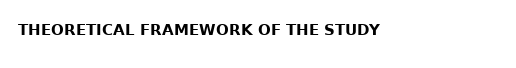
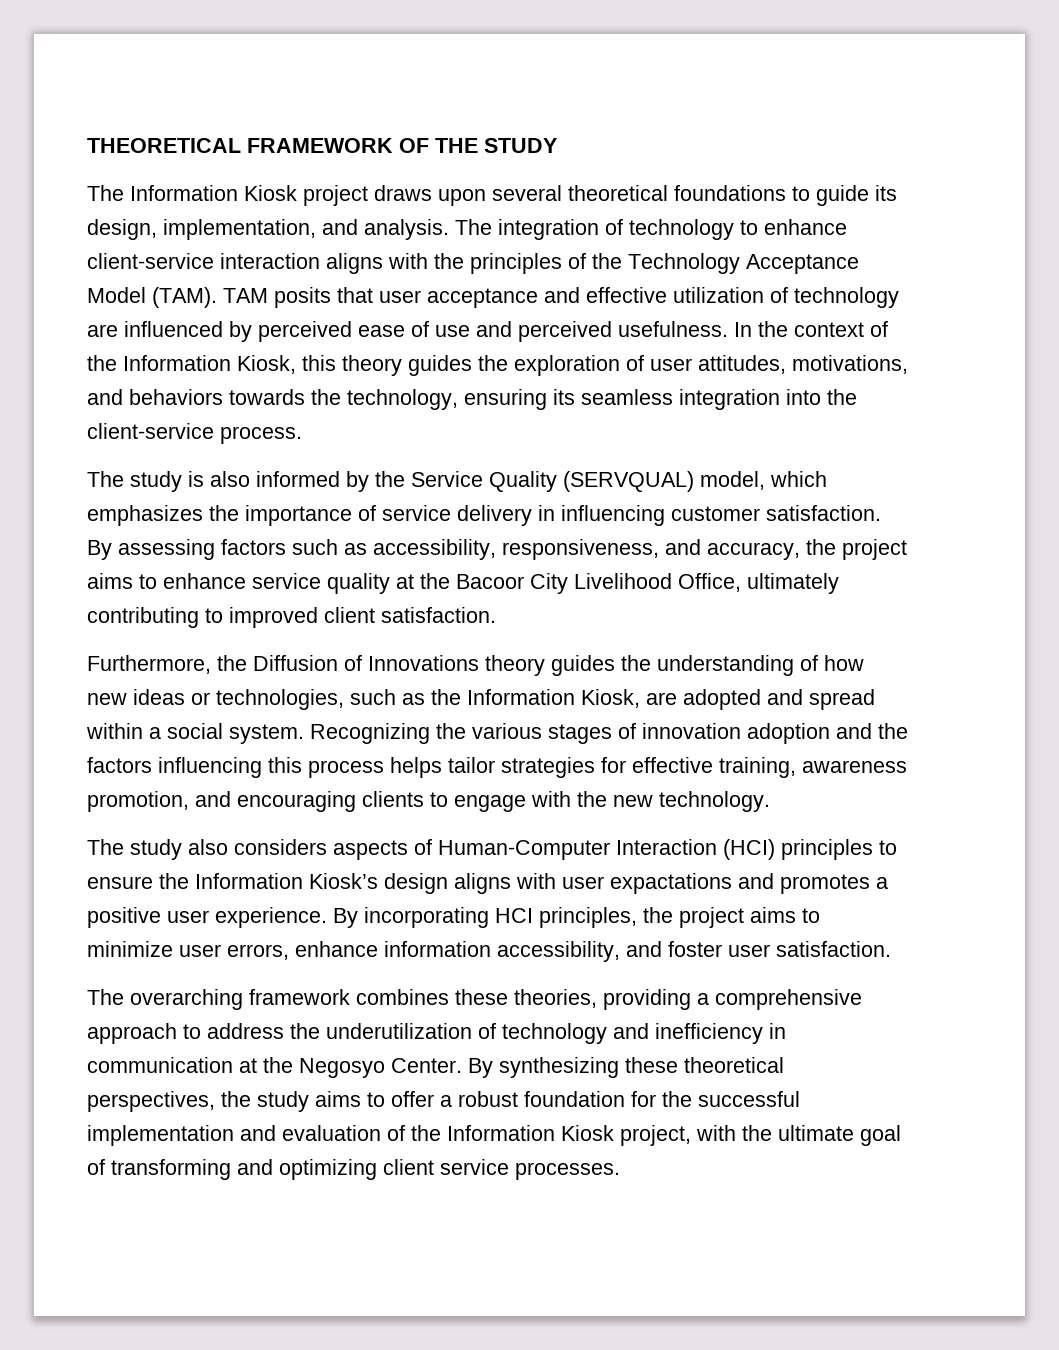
(381, 29) none -> [87,185,897,206] [87,219,847,240] [87,253,859,274] [87,287,899,308] [87,321,888,342] [87,355,908,376] [87,389,857,410] [87,423,302,444] [87,471,827,492] [87,505,881,526] [87,539,907,560] [87,573,839,594] [87,607,496,628] [87,655,864,676] [87,689,875,710] [86,723,908,744] [87,757,907,778] [87,791,770,812] [87,839,897,860] [87,873,888,894] [87,907,820,928] [87,941,891,962] [87,989,862,1010] [87,1023,786,1044] [87,1057,784,1078] [87,1091,800,1112] [87,1125,901,1146] [87,1159,620,1180] // The Information Kiosk project draws upon several theoretical foundations to guide its design, implementation, and analysis. The integration of technology to enhance client-service interaction aligns with the principles of the Technology Acceptance Model (TAM). TAM posits that user acceptance and effective utilization of technology are influenced by perceived ease of use and perceived usefulness. In the context of the Information Kiosk, this theory guides the exploration of user attitudes, motivations, and behaviors towards the technology, ensuring its seamless integration into the client-service process. // The study is also informed by the Service Quality (SERVQUAL) model, which emphasizes the importance of service delivery in influencing customer satisfaction. By assessing factors such as accessibility, responsiveness, and accuracy, the project aims to enhance service quality at the Bacoor City Livelihood Office, ultimately contributing to improved client satisfaction. // Furthermore, the Diffusion of Innovations theory guides the understanding of how new ideas or technologies, such as the Information Kiosk, are adopted and spread within a social system. Recognizing the various stages of innovation adoption and the factors influencing this process helps tailor strategies for effective training, awareness promotion, and encouraging clients to engage with the new technology. // The study also considers aspects of Human-Computer Interaction (HCI) principles to ensure the Information Kiosk’s design aligns with user expactations and promotes a positive user experience. By incorporating HCI principles, the project aims to minimize user errors, enhance information accessibility, and foster user satisfaction. // The overarching framework combines these theories, providing a comprehensive approach to address the underutilization of technology and inefficiency in communication at the Negosyo Center. By synthesizing these theoretical perspectives, the study aims to offer a robust foundation for the successful implementation and evaluation of the Information Kiosk project, with the ultimate goal of transforming and optimizing client service processes.

